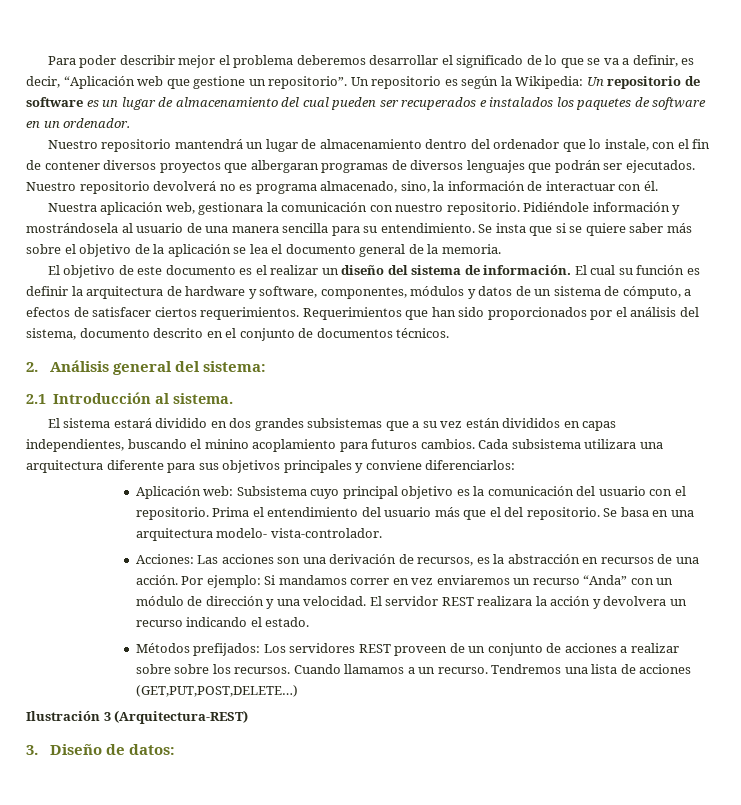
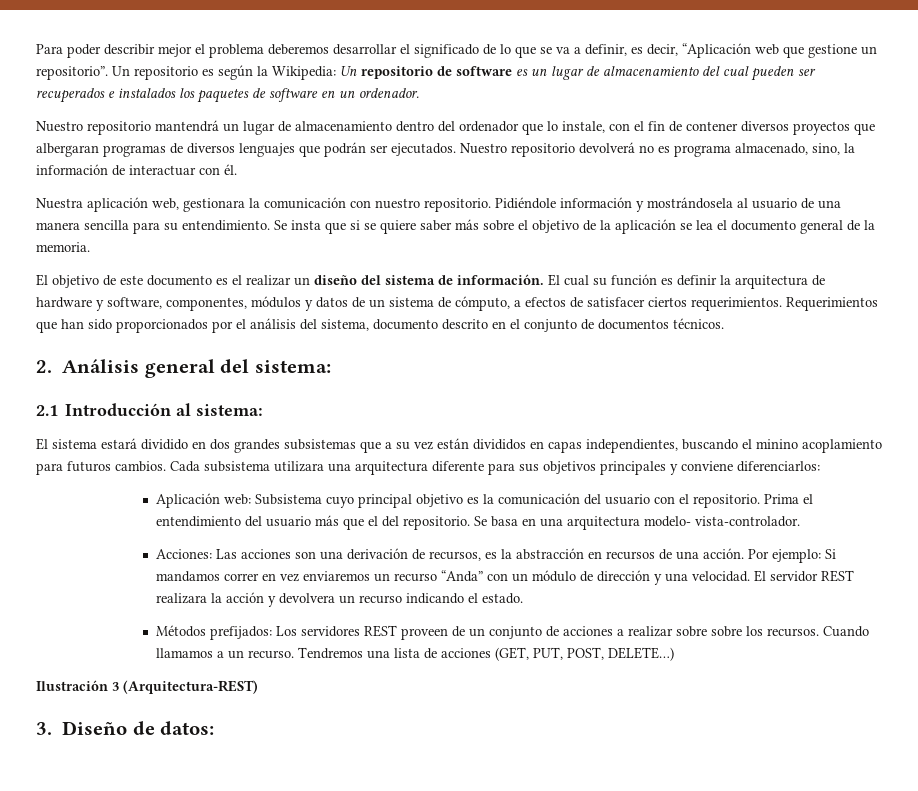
[172,393,233,404] sistema. -> [196,404,264,416] sistema:
[135,685,298,697] (GET,PUT,POST,DELETE…) -> [495,647,675,661] (GET, PUT, POST, DELETE…)

